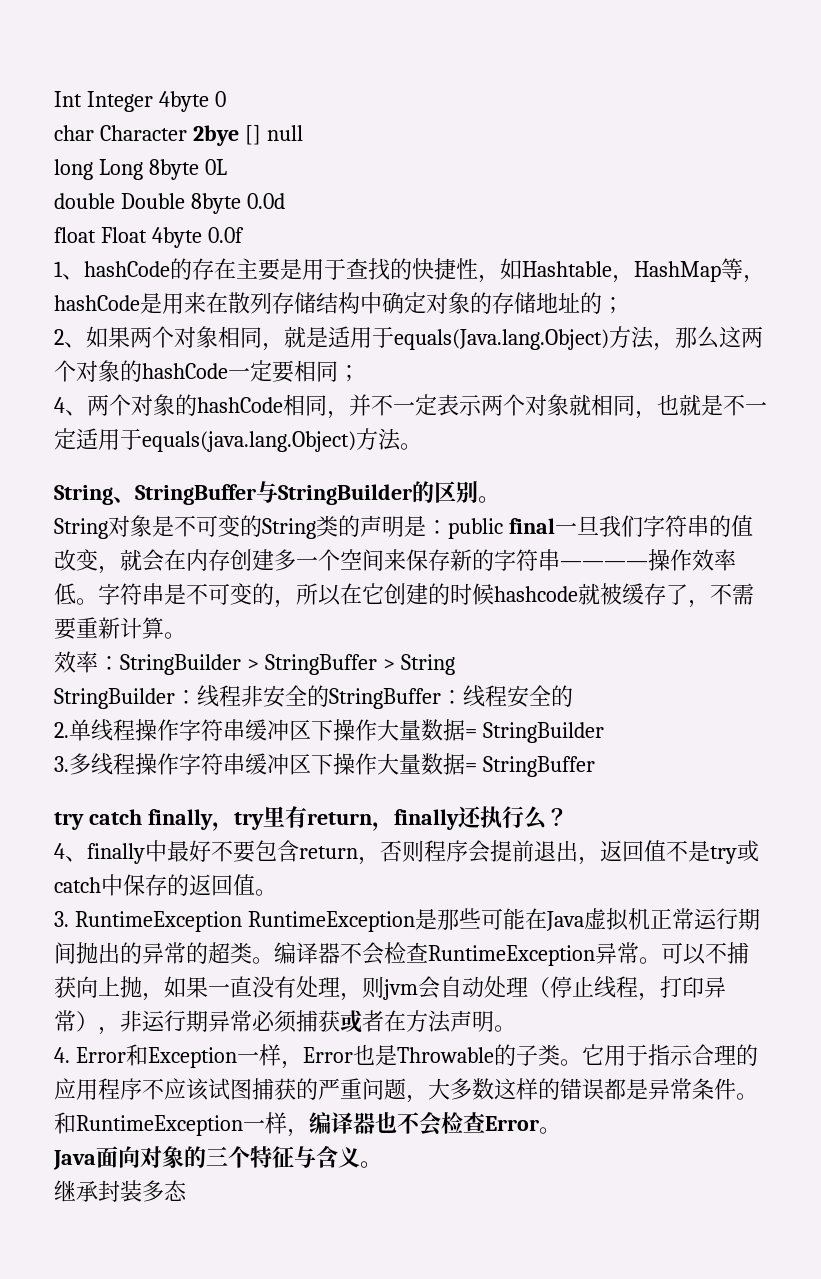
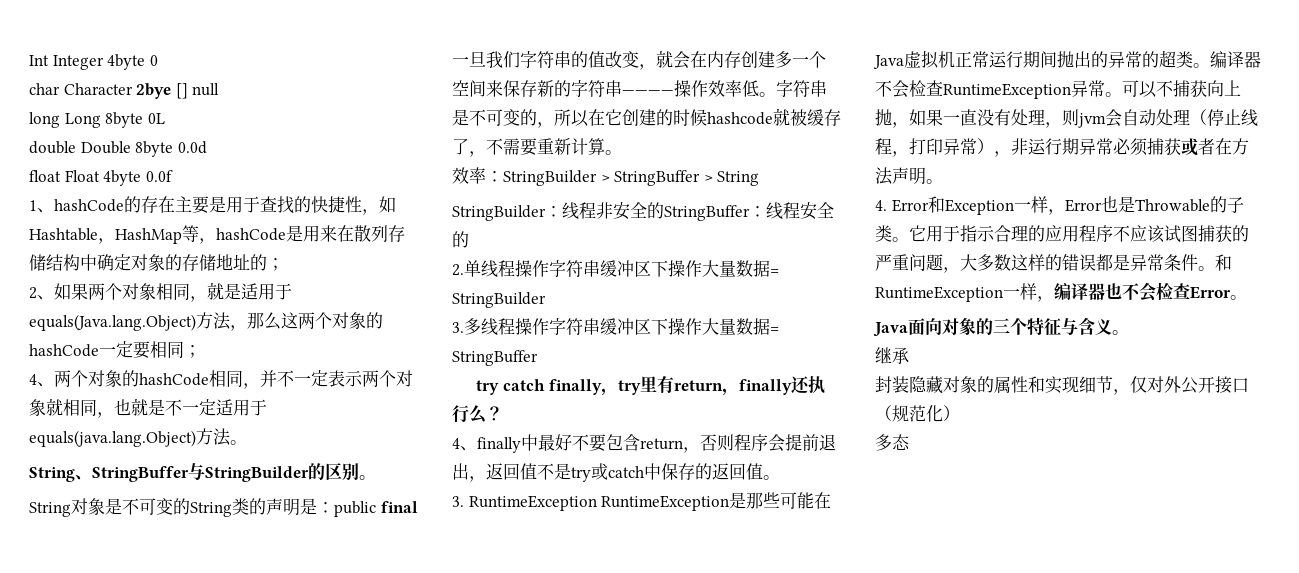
[98,1180,142,1202] 封装 -> [875,376,1249,395] [875,405,960,422] // 封装隐藏对象的属性和实现细节，仅对外公开接口（规范化） //

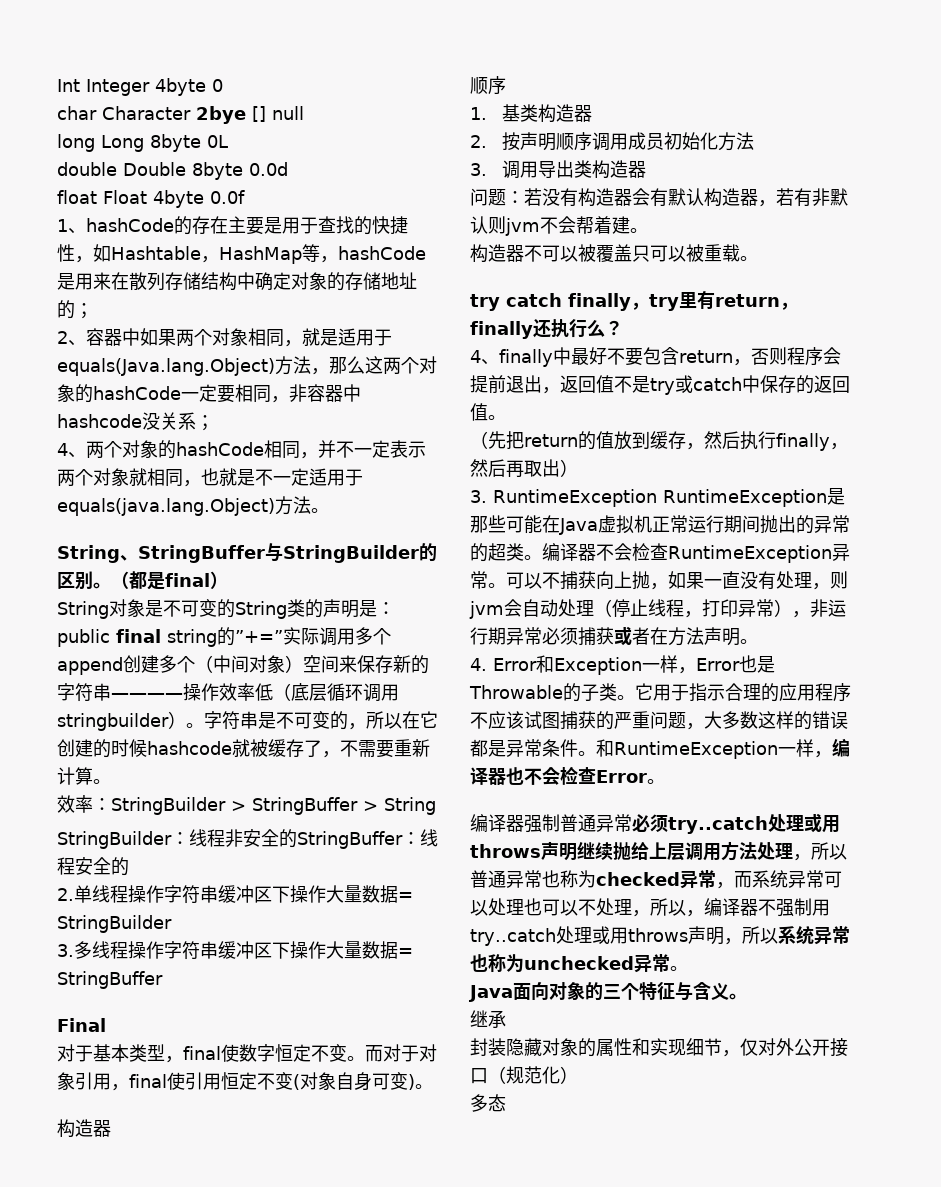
(54, 297) none -> [86,328,140,346] 容器中
(184, 349) none -> [271,384,361,403] [57,412,196,430] ，非容器中hashcode没关系
(376, 477) none -> [111,571,228,590] （都是final）
[452,50,826,70] 一旦我们字符串的值改变，就会在内存创建多一个 -> [167,627,391,647] [57,655,303,675] string的”+=”实际调用多个append创建多个（中间对象）
(759, 88) none -> [273,683,399,702] [57,711,186,731] （底层循环调用stringbuilder）
(538, 358) none -> [57,1018,106,1032] [57,1044,437,1063] [57,1072,433,1091] [57,1119,111,1138] [470,76,506,95] [470,104,593,123] [470,132,755,151] [470,160,647,179] [470,188,848,207] [470,216,648,236] [470,244,758,263] // Final // 对于基本类型，final使数字恒定不变。而对于对象引用，final使引用恒定不变(对象自身可变)。 // 构造器 // 顺序 // 1.基类构造器 // 2.按声明顺序调用成员初始化方法 // 3.调用导出类构造器 // 问题：若没有构造器会有默认构造器，若有非默认则jvm不会帮着建。 // 构造器不可以被覆盖只可以被重载。
(780, 477) none -> [470,431,848,451] [470,459,578,478] // （先把return的值放到缓存，然后执行finally，然后再取出）
(1247, 297) none -> [470,813,840,834] [470,841,847,861] [470,870,842,889] [470,898,830,917] [470,925,850,946] [470,954,688,973] // 编译器强制普通异常必须try..catch处理或用throws声明继续抛给上层调用方法处理，所以普通异常也称为checked异常，而系统异常可以处理也可以不处理，所以，编译器不强制用try..catch处理或用throws声明，所以系统异常也称为unchecked异常。

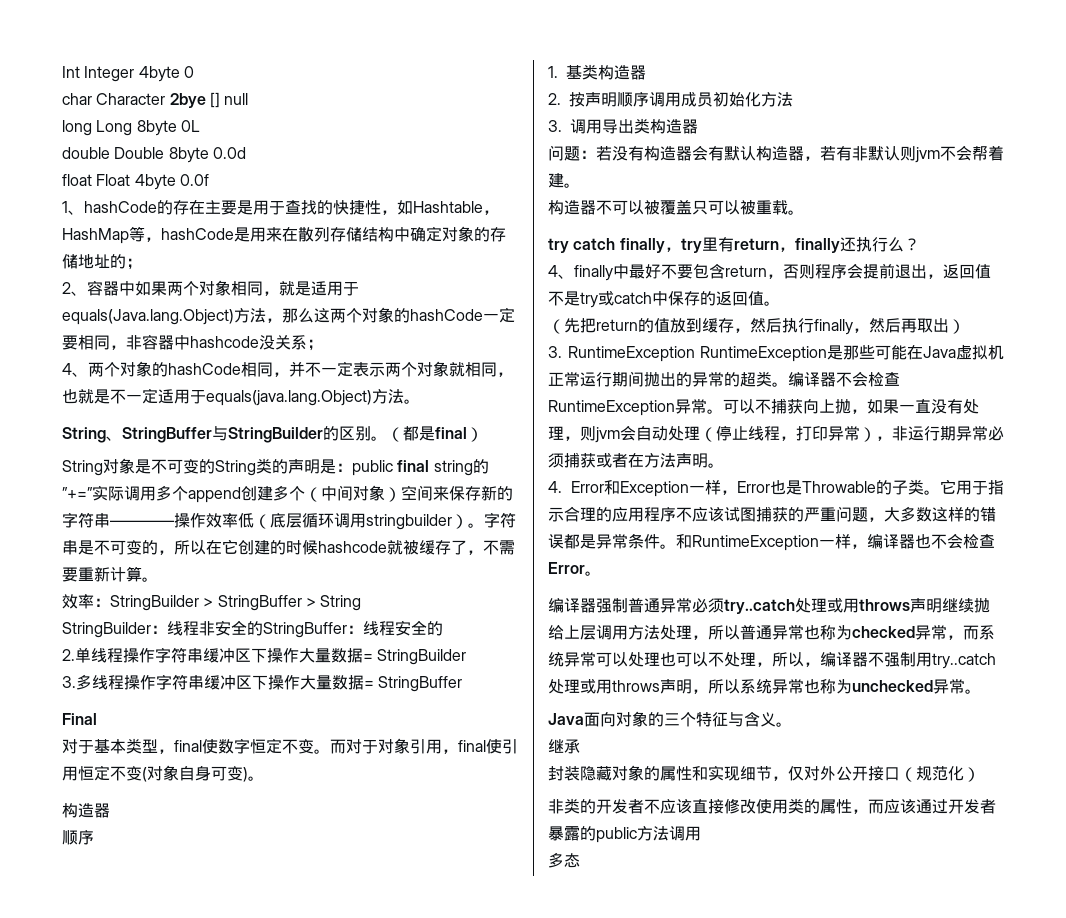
(578, 1075) none -> [548,798,996,814] [548,826,701,843] // 非类的开发者不应该直接修改使用类的属性，而应该通过开发者暴露的public方法调用

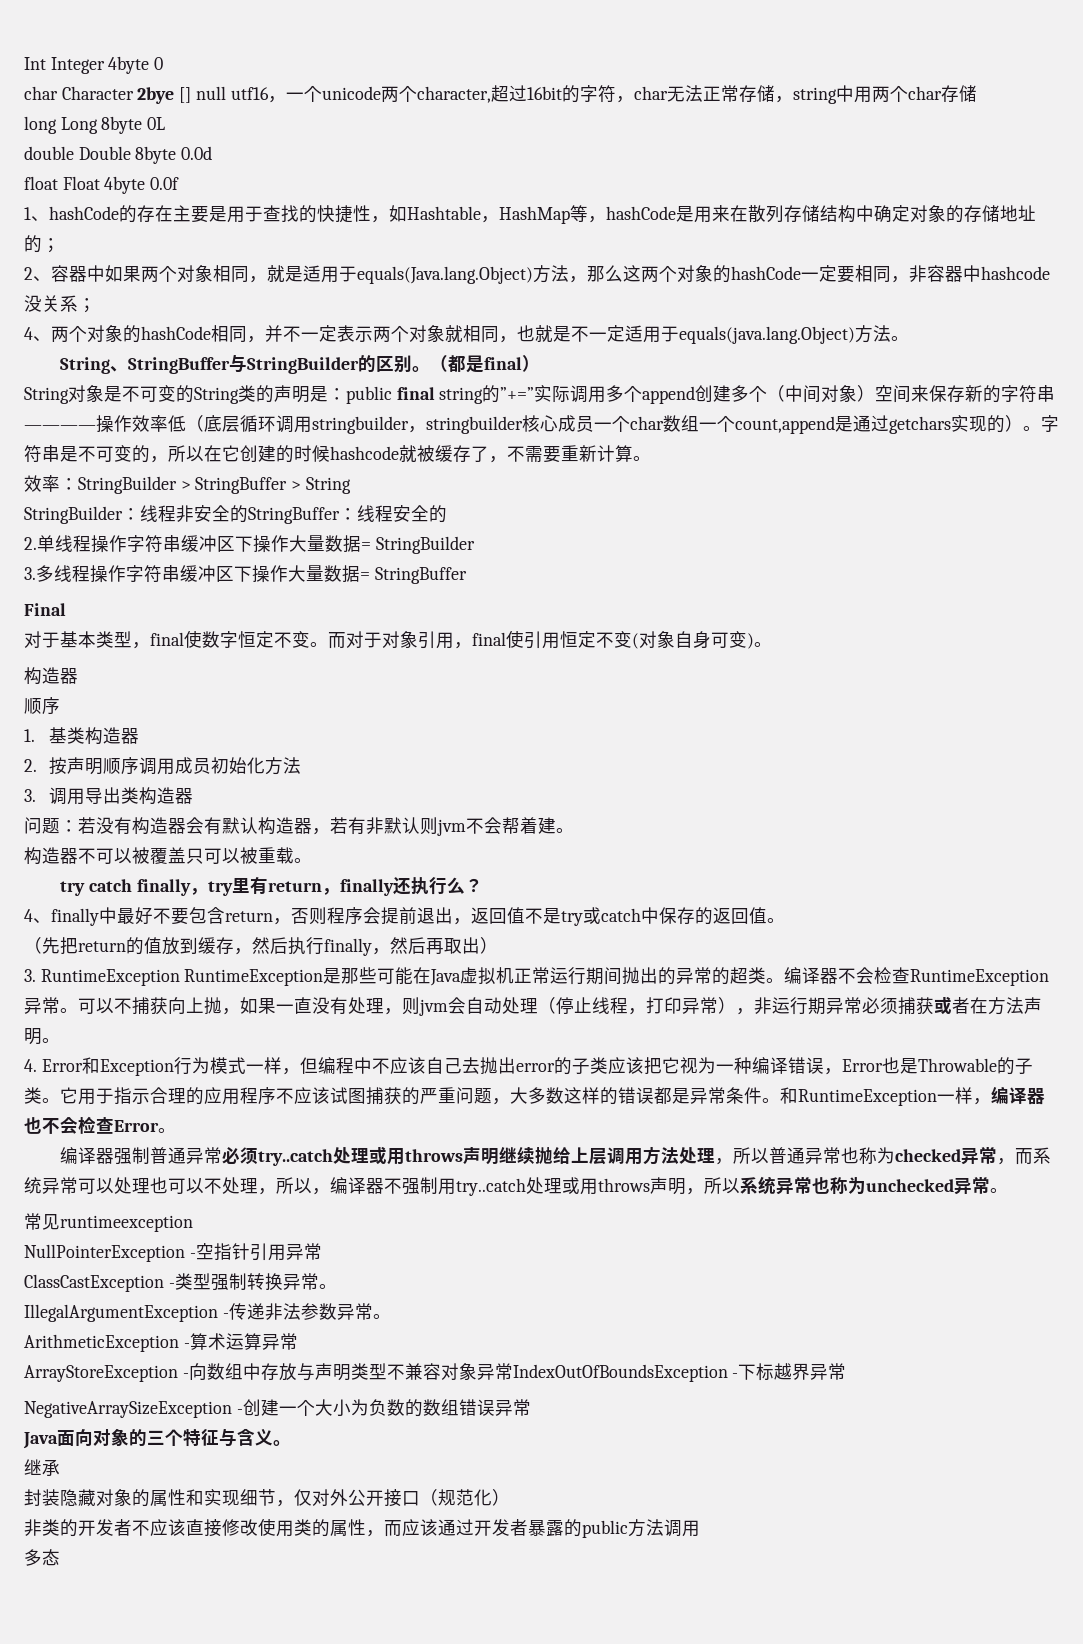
(249, 99) none -> [230,85,977,104] utf16，一个unicode两个character,超过16bit的字符，char无法正常存储，string中用两个char存储
(452, 522) none -> [408,415,1005,434] ，stringbuilder核心成员一个char数组一个count,append是通过getchars实现的
[689,480,721,495] 一样 -> [173,1057,824,1075] 行为模式一样，但编程中不应该自己去抛出error的子类应该把它视为一种编译错误
(981, 691) none -> [24,1213,193,1232] [24,1243,322,1262] [24,1273,337,1292] [24,1303,391,1322] [24,1333,298,1352] [24,1363,847,1382] [24,1399,531,1418] // 常见runtimeexception // NullPointerException -空指针引用异常 // ClassCastException -类型强制转换异常。 // IllegalArgumentException -传递非法参数异常。 // ArithmeticException -算术运算异常 // ArrayStoreException -向数组中存放与声明类型不兼容对象异常IndexOutOfBoundsException -下标越界异常 // NegativeArraySizeException -创建一个大小为负数的数组错误异常

